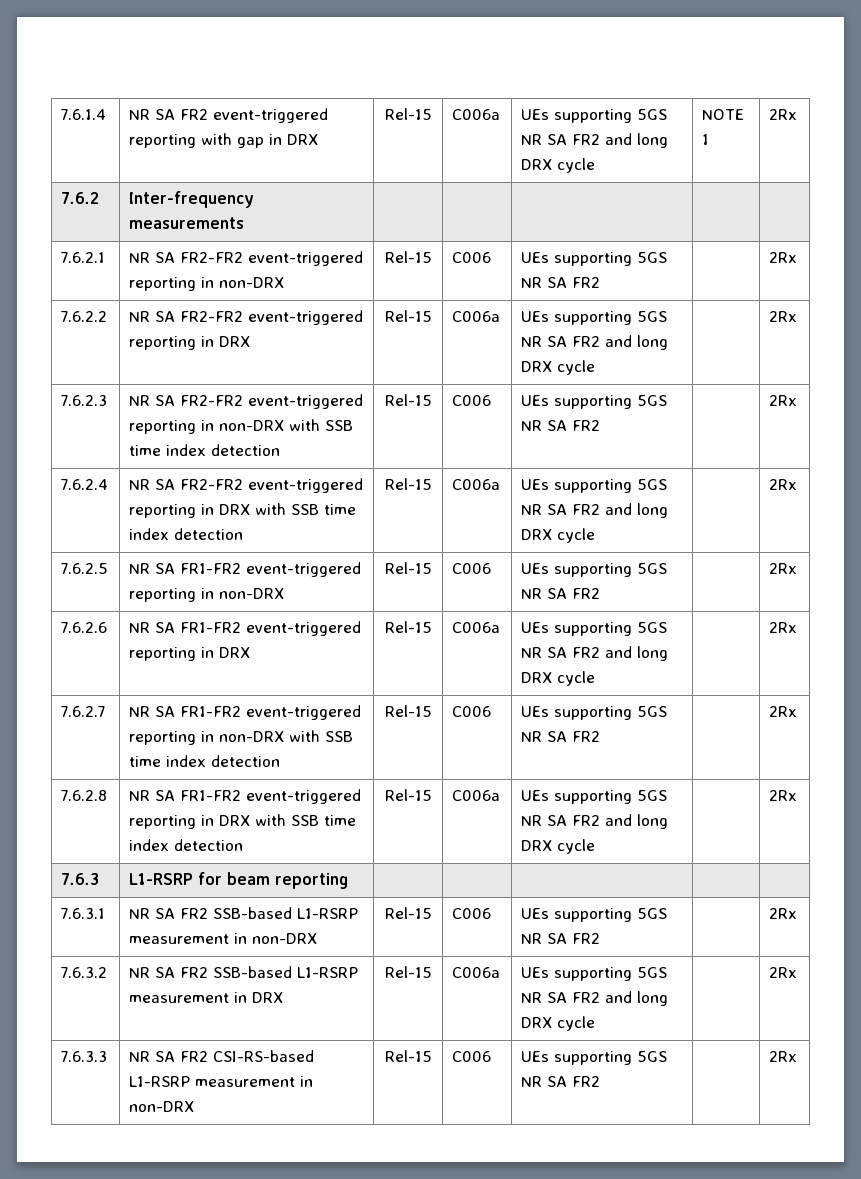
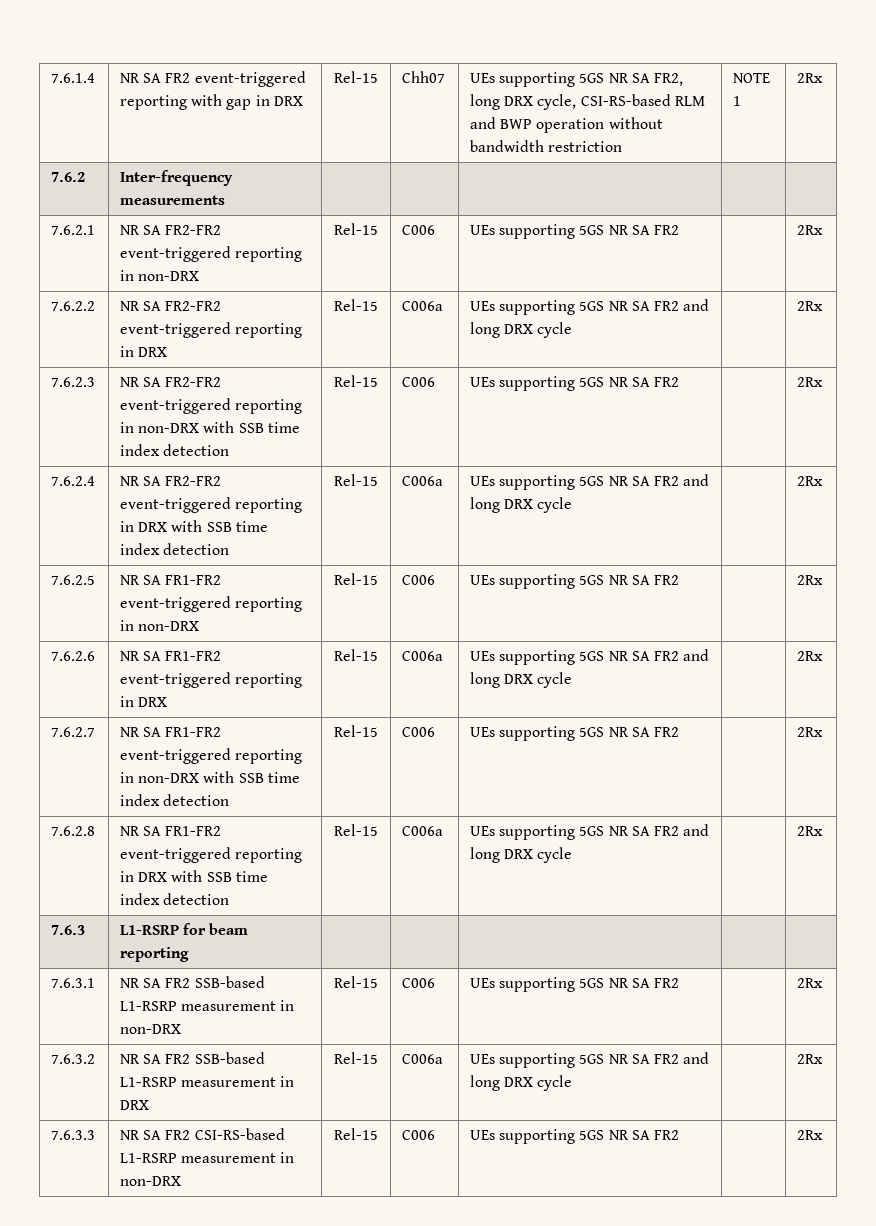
[452,109,501,120] [521,109,668,123] [521,133,669,148] [521,158,596,173] C006a | UEs supporting 5GS NR SA FR2 and long DRX cycle -> [402,71,446,83] [470,72,683,87] [470,94,705,110] [470,117,663,133] [470,140,623,152] Chh07 | UEs supporting 5GS NR SA FR2, long DRX cycle, CSI-RS-based RLM and BWP operation without bandwidth restriction

